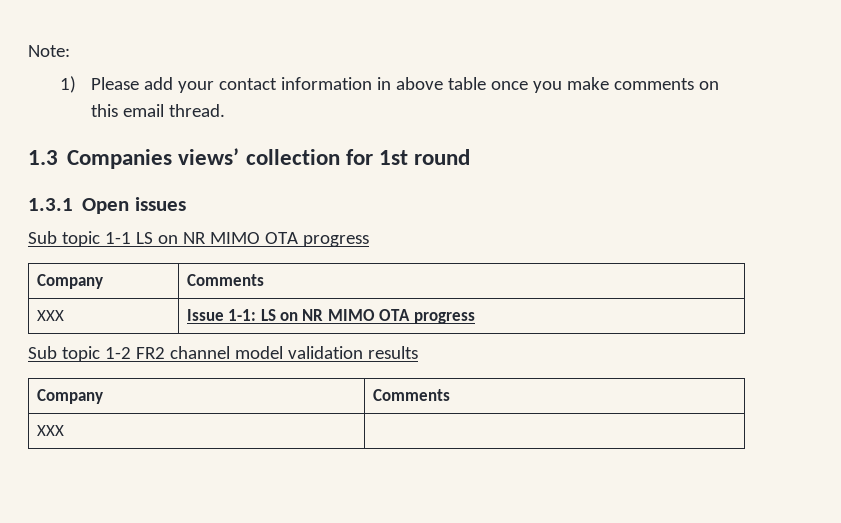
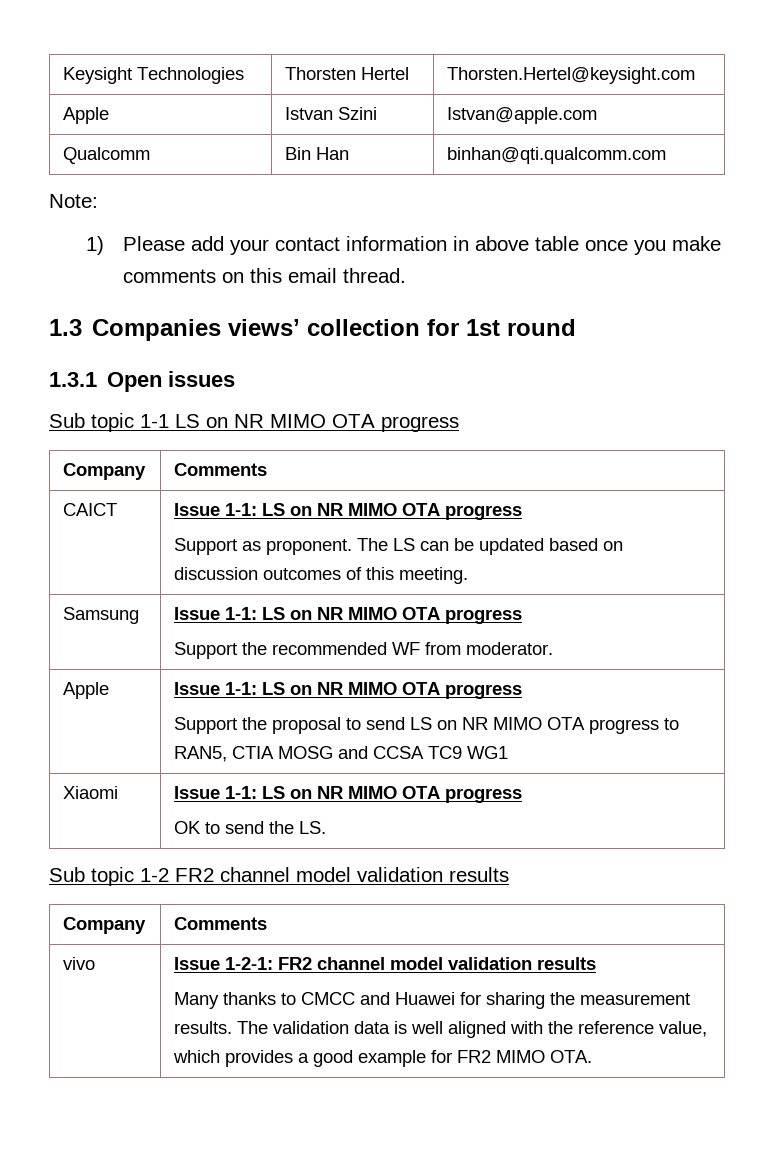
(28, 51) none -> [63,67,245,84] [285,67,410,80] [447,67,696,84] [63,107,110,124] [285,107,378,120] [447,107,598,124] [63,147,151,164] [285,147,350,160] [447,147,667,164] Keysight Technologies | Thorsten Hertel | Thorsten.Hertel@keysight.com // Apple | Istvan Szini | Istvan@apple.com // Qualcomm | Bin Han | binhan@qti.qualcomm.com //
[36,310,64,321] [186,309,475,324] XXX | Issue 1-1: LS on NR MIMO OTA progress -> [63,503,118,516] [174,503,523,520] [174,538,624,555] [174,567,469,584] [63,607,140,624] [174,607,523,624] [174,642,554,659] [63,682,110,699] [174,682,523,699] [174,717,680,734] [174,746,509,762] [63,786,119,799] [174,786,523,803] [174,821,327,834] CAICT | Issue 1-1: LS on NR MIMO OTA progress // Support as proponent. The LS can be updated based on discussion outcomes of this meeting. // Samsung | Issue 1-1: LS on NR MIMO OTA progress // Support the recommended WF from moderator. // Apple | Issue 1-1: LS on NR MIMO OTA progress // Support the proposal to send LS on NR MIMO OTA progress to RAN5, CTIA MOSG and CCSA TC9 WG1 // Xiaomi | Issue 1-1: LS on NR MIMO OTA progress // OK to send the LS.
[36,425,64,436] XXX | -> [63,957,96,970] [174,957,597,970] [174,992,691,1009] [174,1021,708,1038] [173,1050,593,1067] vivo | Issue 1-2-1: FR2 channel model validation results // Many thanks to CMCC and Huawei for sharing the measurement results. The validation data is well aligned with the reference value, which provides a good example for FR2 MIMO OTA.

